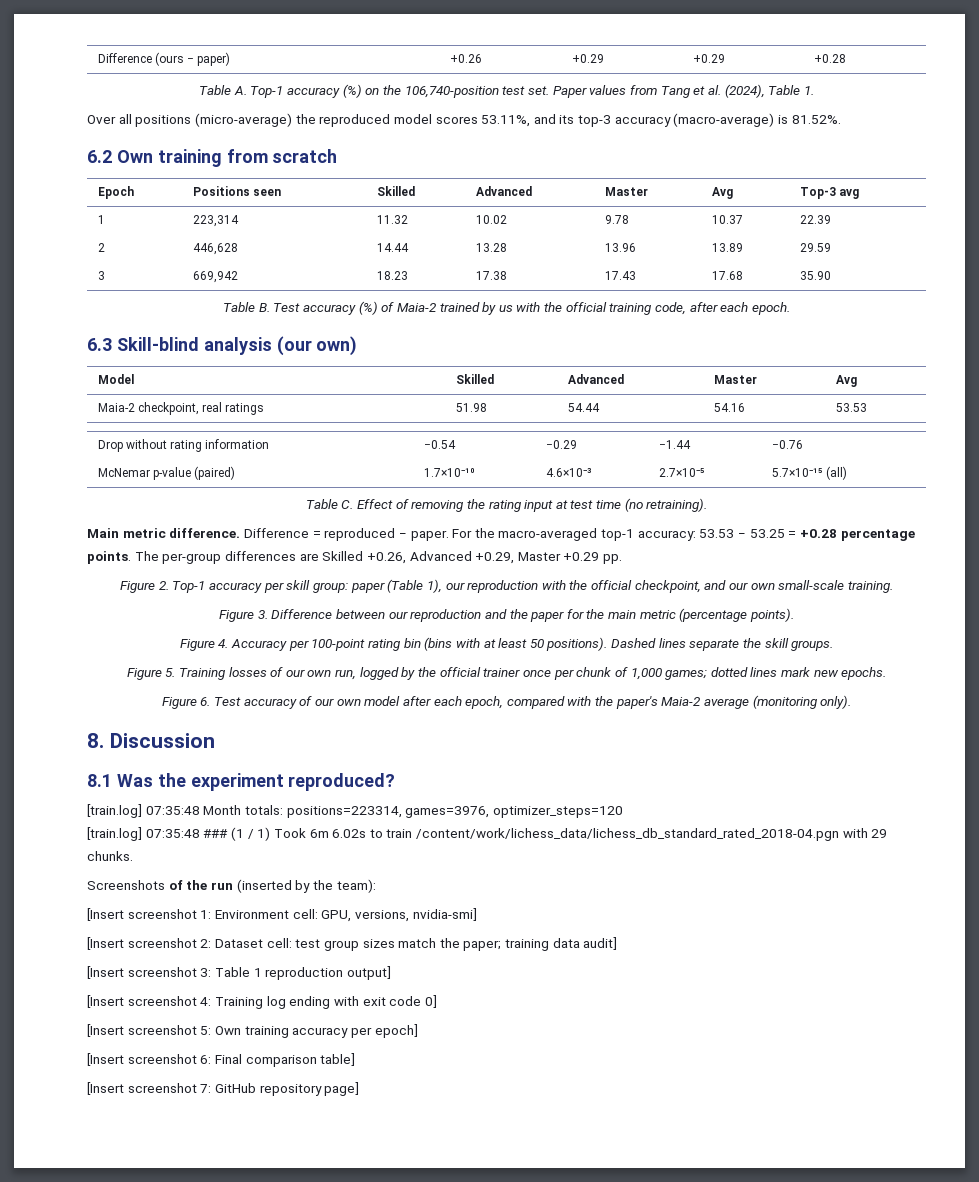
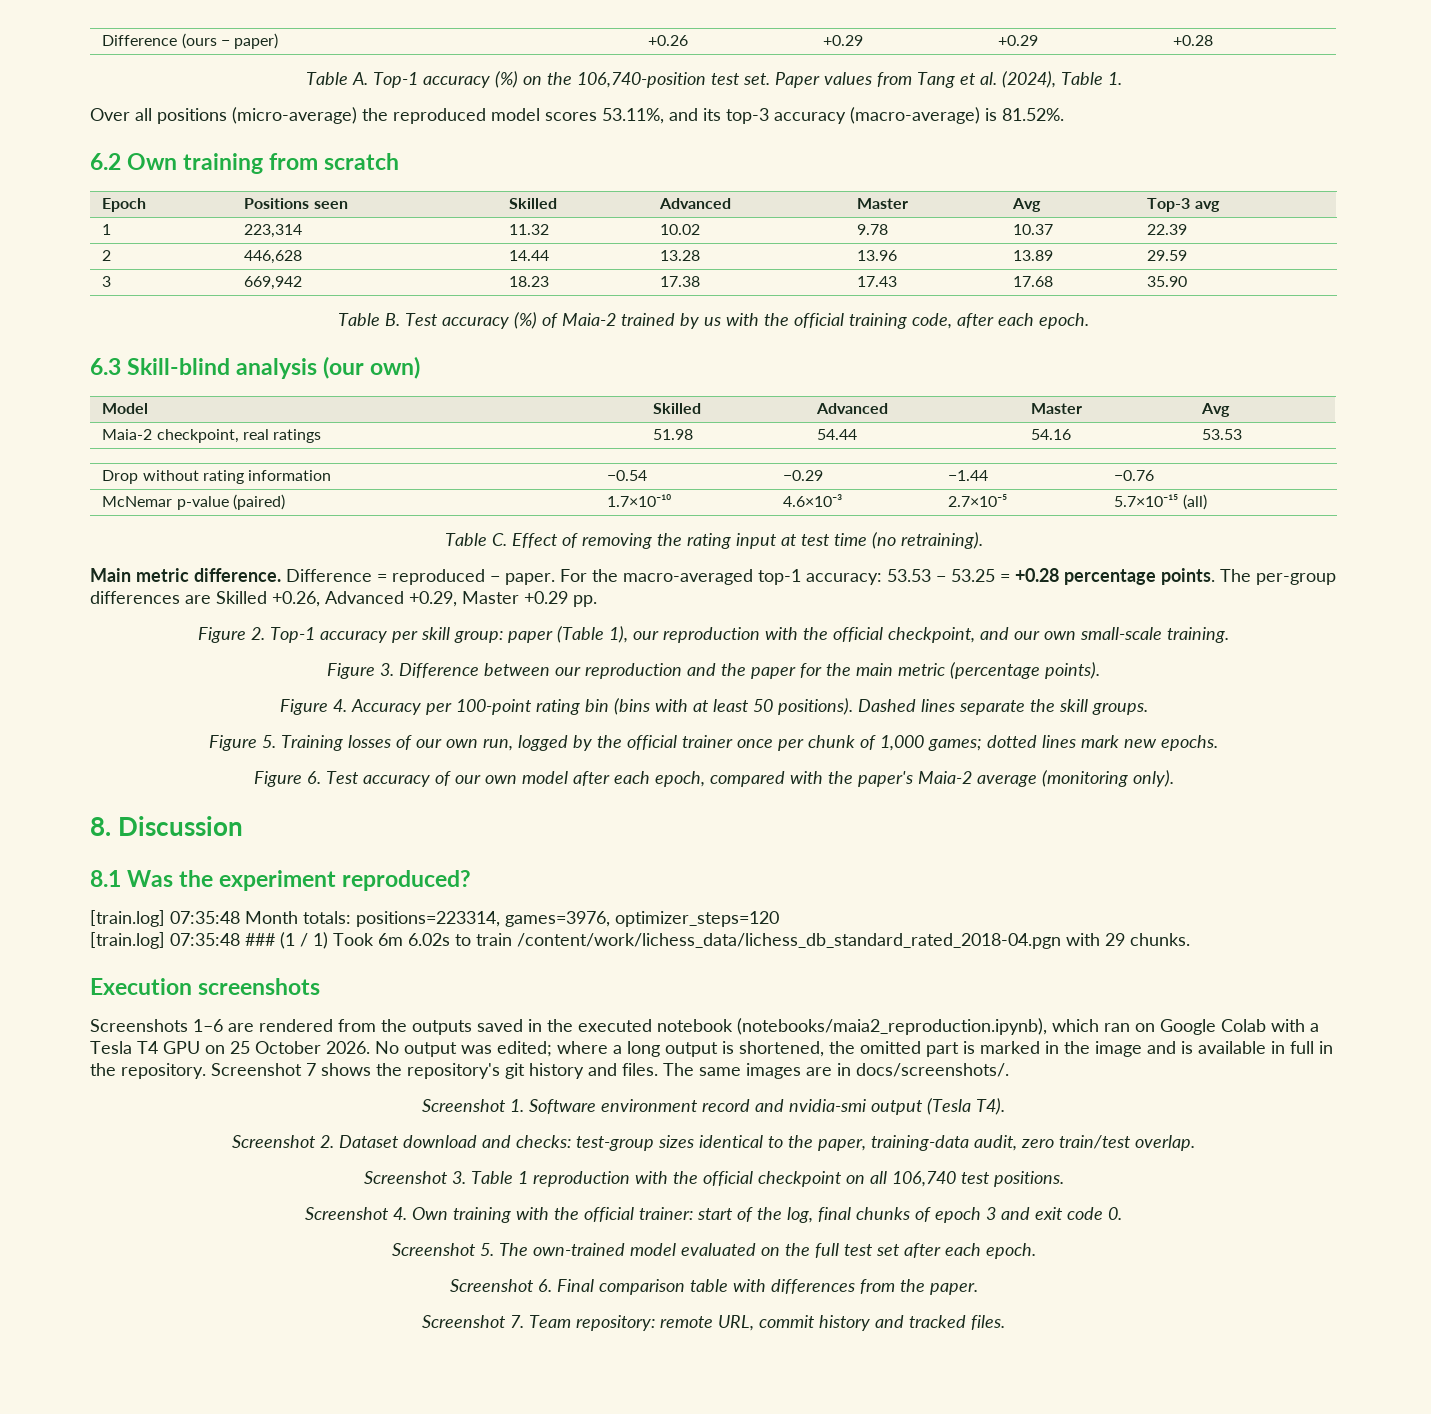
(133, 856) none -> [90,978,321,995] // Execution screenshots
[168,879,376,893] [87,908,477,922] [87,937,618,951] [87,966,391,980] [87,995,437,1009] [87,1024,418,1038] [87,1053,356,1067] [87,1082,360,1096] of the run (inserted by the team): // [Insert screenshot 1: Environment cell: GPU, versions, nvidia-smi] // [Insert screenshot 2: Dataset cell: test group sizes match the paper; training data audit] // [Insert screenshot 3: Table 1 reproduction output] // [Insert screenshot 4: Training log ending with exit code 0] // [Insert screenshot 5: Own training accuracy per epoch] // [Insert screenshot 6: Final comparison table] // [Insert screenshot 7: GitHub repository page] -> [193,1018,1319,1035] [90,1041,1333,1057] [90,1063,1009,1079] [422,1098,1005,1115] [232,1135,1195,1151] [363,1171,1064,1187] [305,1207,1122,1223] [391,1243,1036,1259] [449,1279,978,1295] [422,1315,1005,1331] 1–6 are rendered from the outputs saved in the executed notebook (notebooks/maia2_reproduction.ipynb), which ran on Google Colab with a Tesla T4 GPU on 25 October 2026. No output was edited; where a long output is shortened, the omitted part is marked in the image and is available in full in the repository. Screenshot 7 shows the repository's git history and files. The same images are in docs/screenshots/. // Screenshot 1. Software environment record and nvidia-smi output (Tesla T4). // Screenshot 2. Dataset download and checks: test-group sizes identical to the paper, training-data audit, zero train/test overlap. // Screenshot 3. Table 1 reproduction with the official checkpoint on all 106,740 test positions. // Screenshot 4. Own training with the official trainer: start of the log, final chunks of epoch 3 and exit code 0. // Screenshot 5. The own-trained model evaluated on the full test set after each epoch. // Screenshot 6. Final comparison table with differences from the paper. // Screenshot 7. Team repository: remote URL, commit history and tracked files.

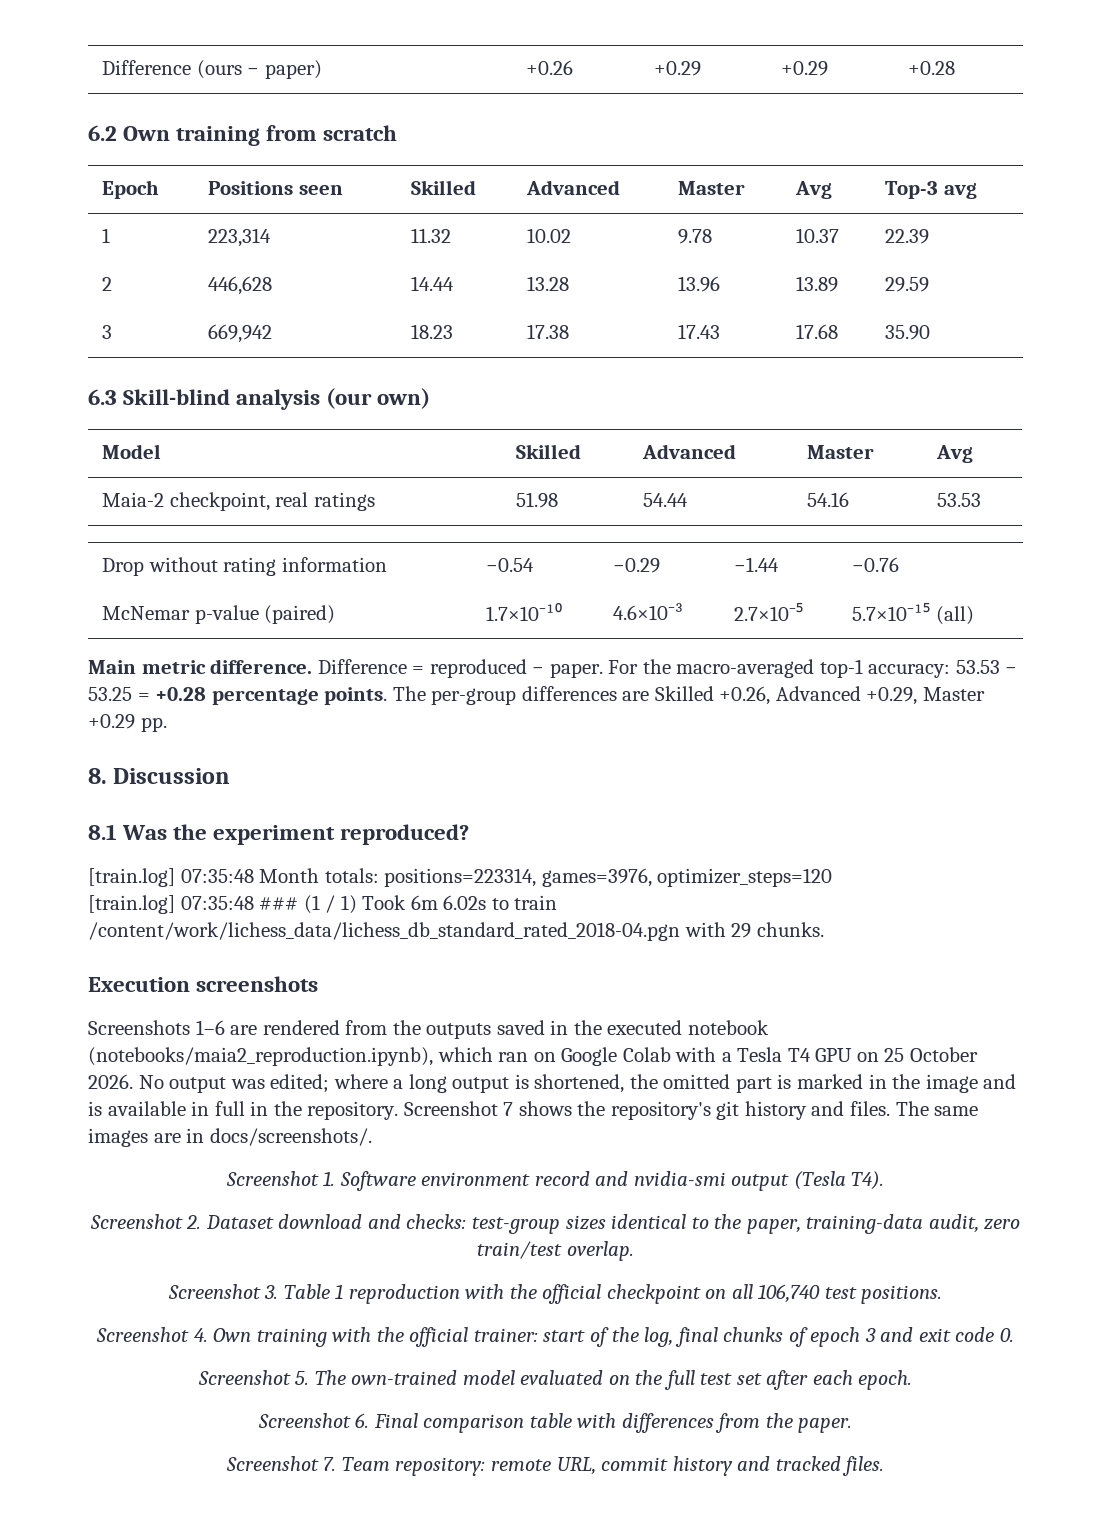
[305,71,1122,88] [90,107,1064,124] // Table A. Top-1 accuracy (%) on the 106,740-position test set. Paper values from Tang et al. (2024), Table 1. // Over all positions (micro-average) the reproduced model scores 53.11%, and its top-3 accuracy (macro-average) is 81.52%. -> (955, 68) none
[338,312,1089,329] // Table B. Test accuracy (%) of Maia-2 trained by us with the official training code, after each epoch. -> (930, 332) none
[444,532,983,549] // Table C. Effect of removing the rating input at test time (no retraining). -> (974, 615) none
[198,626,1229,643] [327,662,1100,679] [279,698,1148,715] [209,735,1218,751] [253,770,1174,787] // Figure 2. Top-1 accuracy per skill group: paper (Table 1), our reproduction with the official checkpoint, and our own small-scale training. // Figure 3. Difference between our reproduction and the paper for the main metric (percentage points). // Figure 4. Accuracy per 100-point rating bin (bins with at least 50 positions). Dashed lines separate the skill groups. // Figure 5. Training losses of our own run, logged by the official trainer once per chunk of 1,000 games; dotted lines mark new epochs. // Figure 6. Test accuracy of our own model after each epoch, compared with the paper's Maia-2 average (monitoring only). -> (167, 724) none

